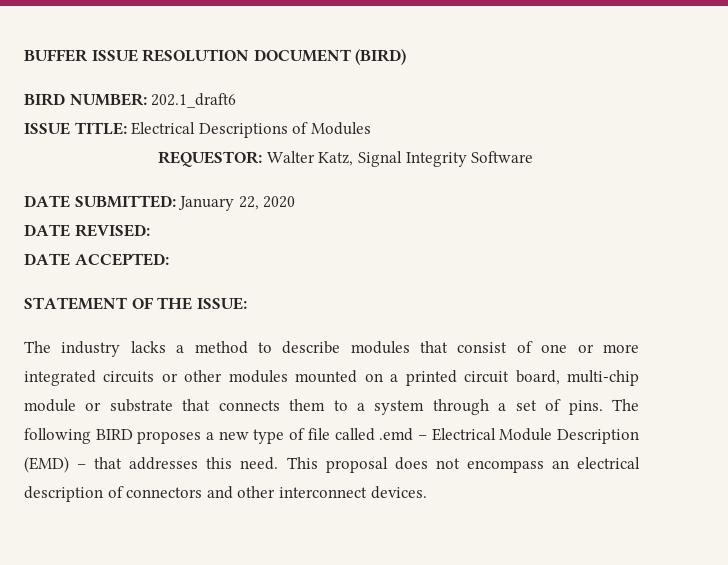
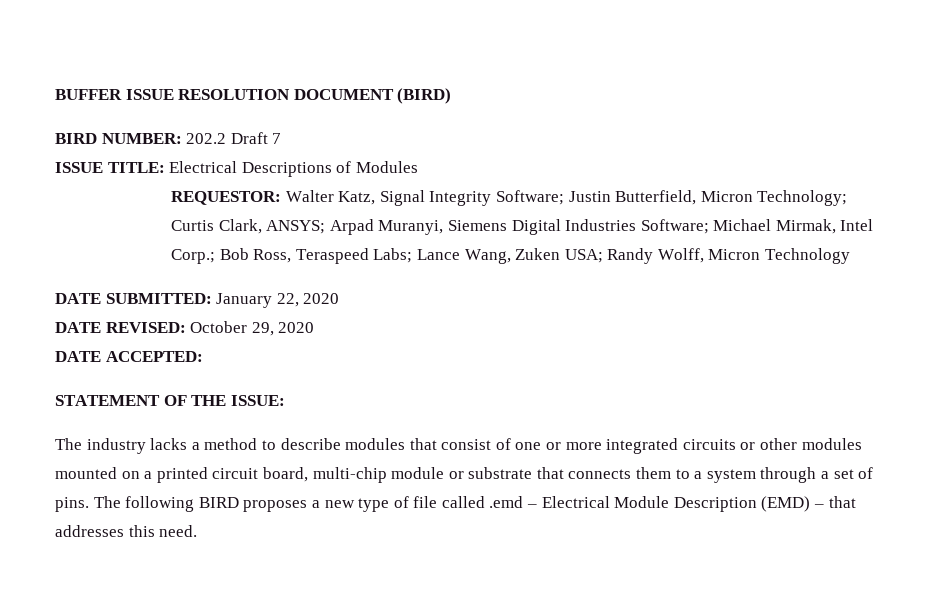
[151,93,237,108] 202.1_draft6 -> [186,132,282,144] 202.2 Draft 7
[471,151,534,163] Software -> [495,190,848,206] [170,219,874,235] [170,248,851,264] Software; Justin Butterfield, Micron Technology; Curtis Clark, ANSYS; Arpad Muranyi, Siemens Digital Industries Software; Michael Mirmak, Intel Corp.; Bob Ross, Teraspeed Labs; Lance Wang, Zuken USA; Randy Wolff, Micron Technology
(150, 230) none -> [190,321,315,336] October 29, 2020
[286,457,640,473] [24,486,427,502] This proposal does not encompass an electrical description of connectors and other interconnect devices. -> (198, 531) none

